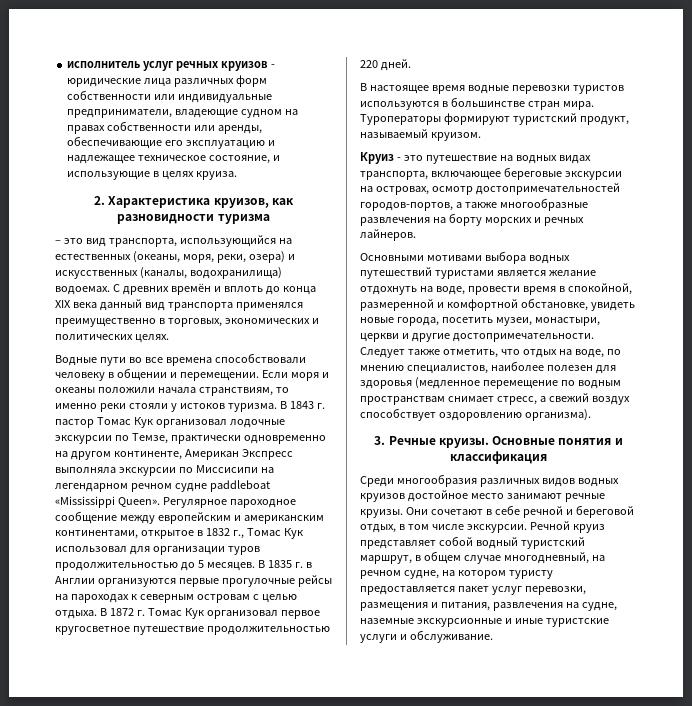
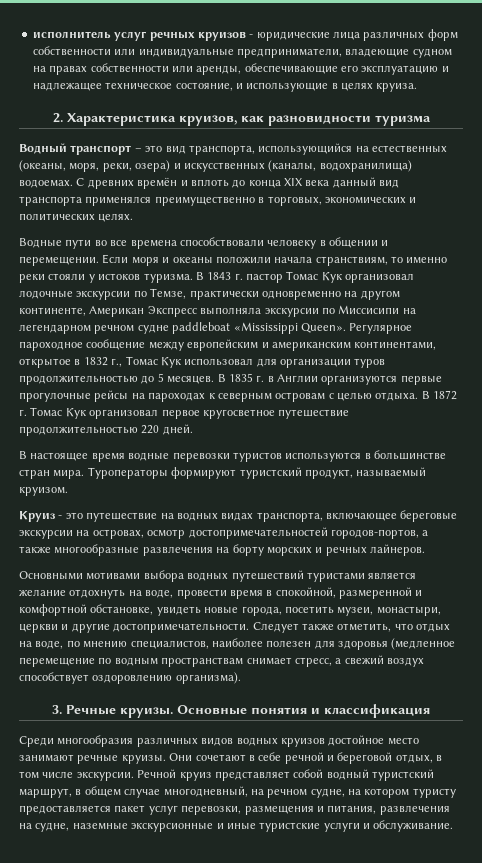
(270, 219) none -> [19,143,132,155] Водный транспорт

